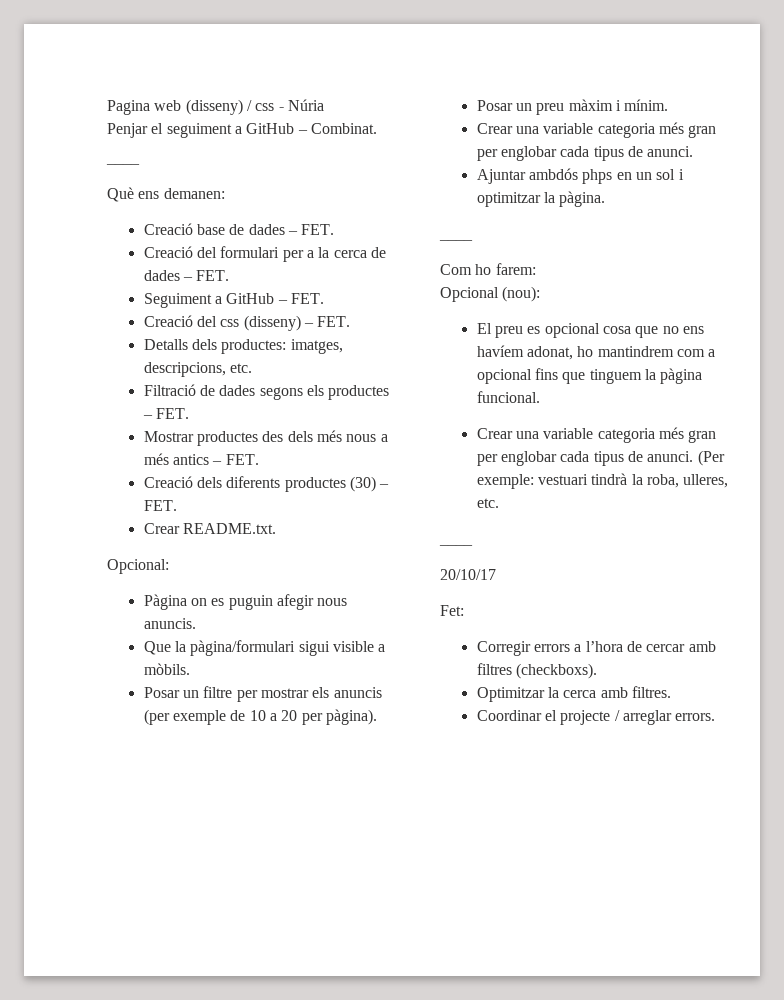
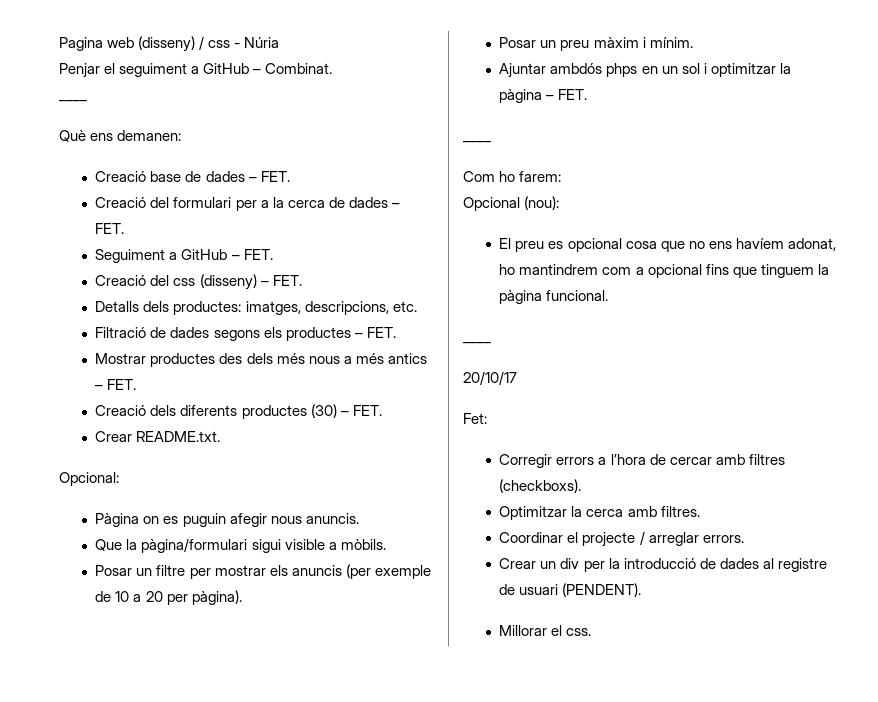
[476,122,717,138] [476,146,694,161] // Crear una variable categoria més gran per englobar cada tipus de anunci. -> (693, 42) none
[559,191,606,207] pàgina. -> [499,89,588,103] pàgina – FET.
[476,427,717,443] [476,450,725,466] [476,473,729,489] [476,498,499,508] // Crear una variable categoria més gran per englobar cada tipus de anunci. (Per exemple: vestuari tindrà la roba, ulleres, etc. -> (609, 295) none
(716, 717) none -> [499,558,827,572] [499,583,642,597] [499,625,592,636] // Crear un div per la introducció de dades al registre de usuari (PENDENT). // Millorar el css.

